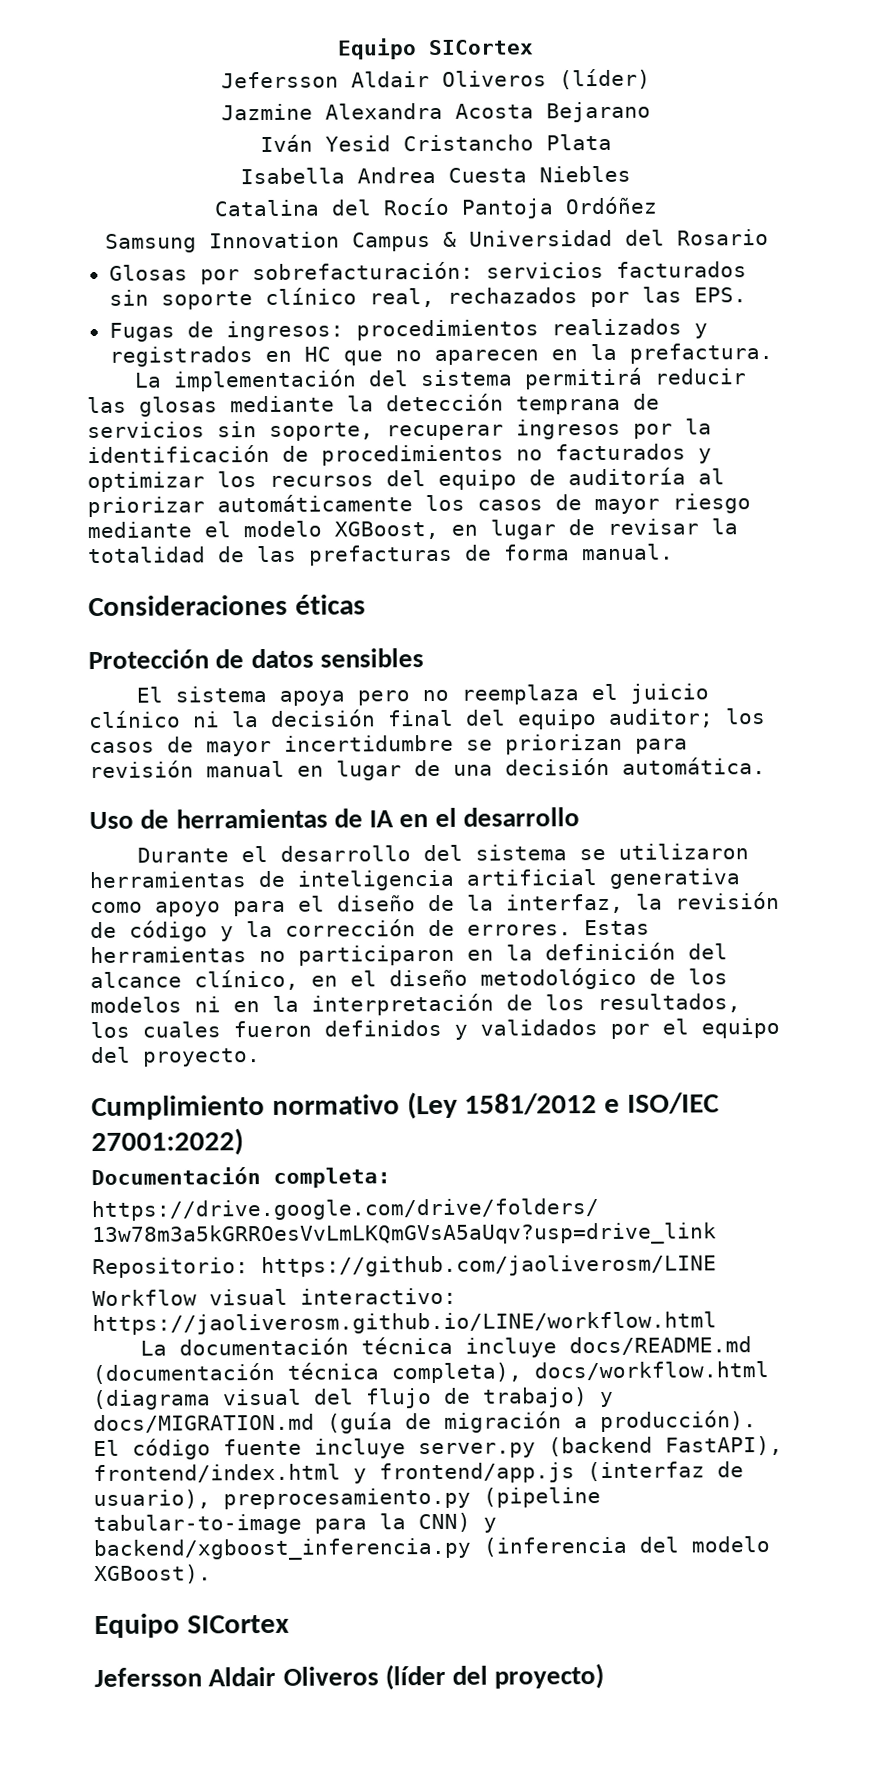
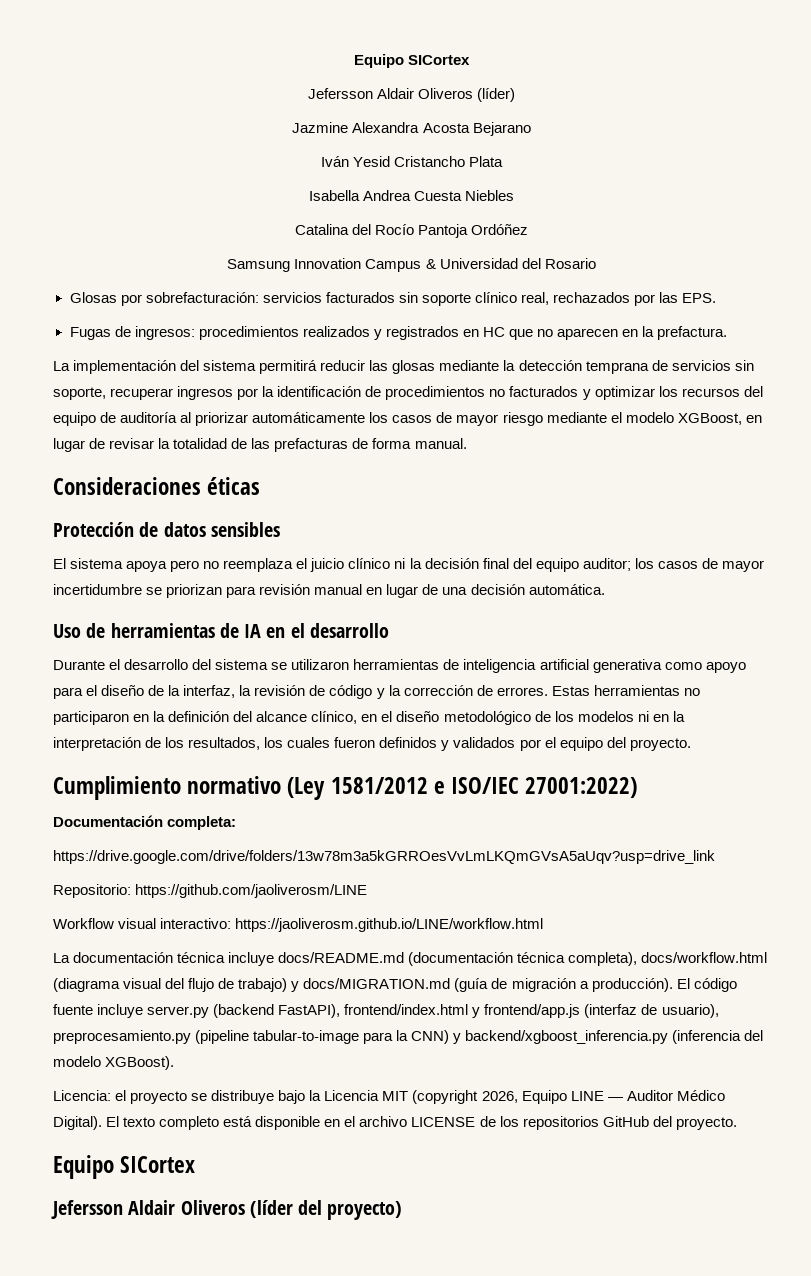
(212, 1574) none -> [53,1090,725,1104] [53,1116,737,1130] // Licencia: el proyecto se distribuye bajo la Licencia MIT (copyright 2026, Equipo LINE — Auditor Médico Digital). El texto completo está disponible en el archivo LICENSE de los repositorios GitHub del proyecto.

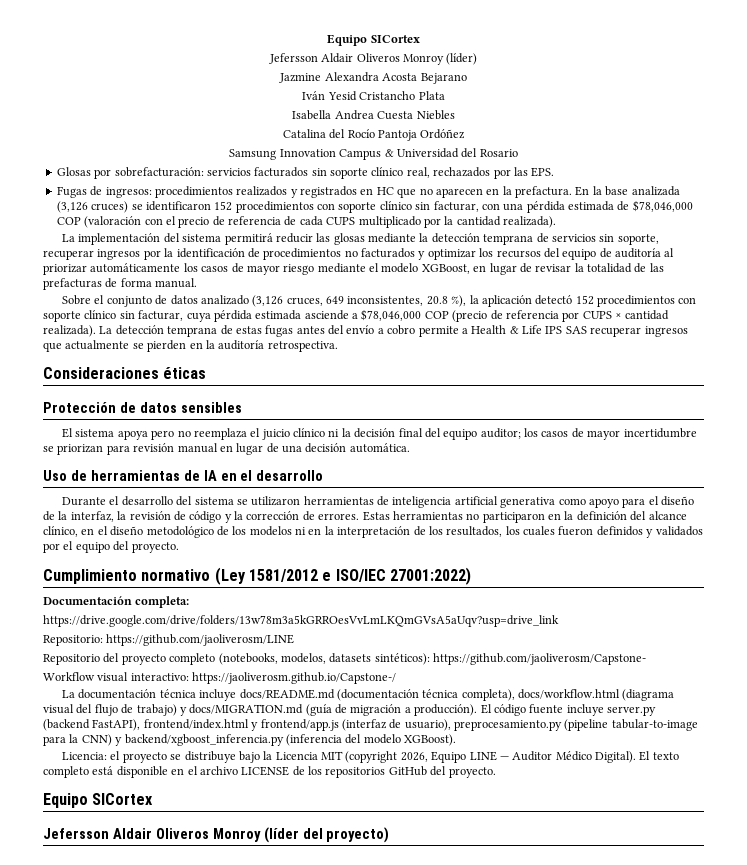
[353,54,471,68] [307,88,474,99] Equipo SICortex // Jefersson Aldair Oliveros -> [327,34,420,46] [268,53,444,65] Equipo SICortex // Jefersson Aldair Oliveros Monroy
(728, 333) none -> [575,186,680,196] [56,200,693,213] [56,216,556,228] En la base analizada (3,126 cruces) se identificaron 152 procedimientos con soporte clínico sin facturar, con una pérdida estimada de $78,046,000 COP (valoración con el precio de referencia de cada CUPS multiplicado por la cantidad realizada).
(467, 443) none -> [62,295,697,307] [43,309,670,322] [43,325,688,337] [43,340,338,352] // Sobre el conjunto de datos analizado (3,126 cruces, 649 inconsistentes, 20.8 %), la aplicación detectó 152 procedimientos con soporte clínico sin facturar, cuya pérdida estimada asciende a $78,046,000 COP (precio de referencia por CUPS × cantidad realizada). La detección temprana de estas fugas antes del envío a cobro permite a Health & Life IPS SAS recuperar ingresos que actualmente se pierden en la auditoría retrospectiva.
(368, 891) none -> [43,653,646,665] // Repositorio del proyecto completo (notebooks, modelos, datasets sintéticos): https://github.com/jaoliverosm/Capstone-
[235,918,544,932] https://jaoliverosm.github.io/LINE/workflow.html -> [192,672,397,684] https://jaoliverosm.github.io/Capstone-/
(245, 1207) none -> [212,828,261,842] Monroy

